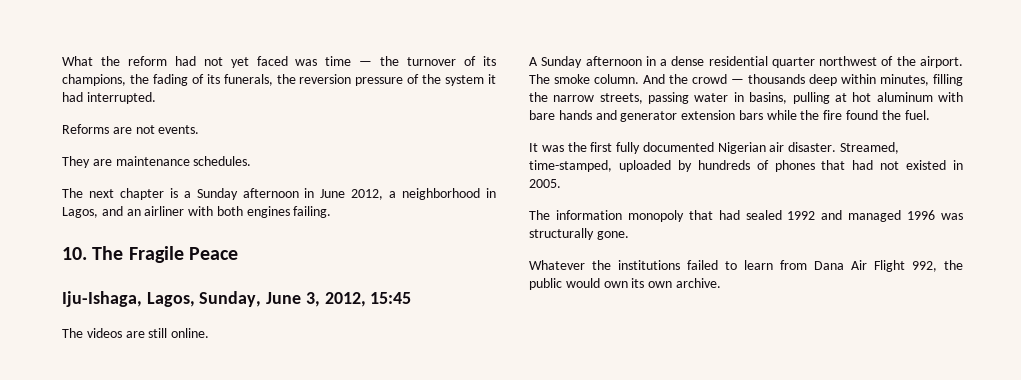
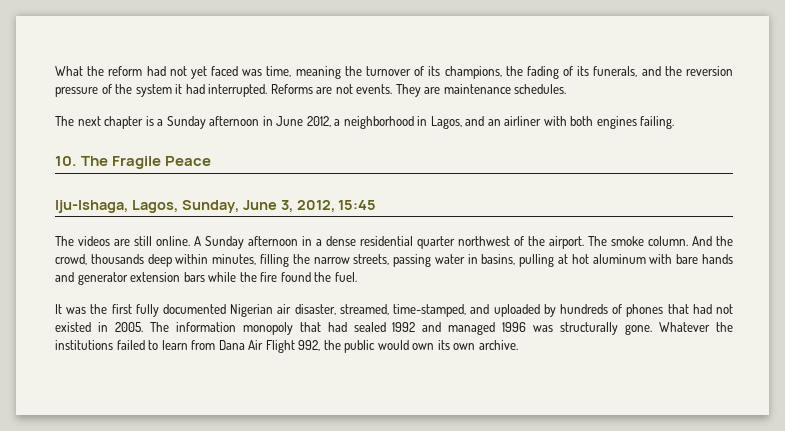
[325,56,373,66] time — -> [266,66,341,79] time, meaning
(273, 80) none -> [641,66,661,76] and
(156, 98) // -> (268, 90) none
(200, 129) // -> (393, 89) none
(210, 333) // -> (190, 241) none
[692,74,744,84] crowd — -> [55,254,87,265] crowd,
[788,142,900,154] [529,160,612,172] disaster. Streamed, time-stamped, -> [294,304,490,317] disaster, streamed, time-stamped, and
(561, 183) // -> (143, 327) none
(629, 235) // -> (653, 329) none

